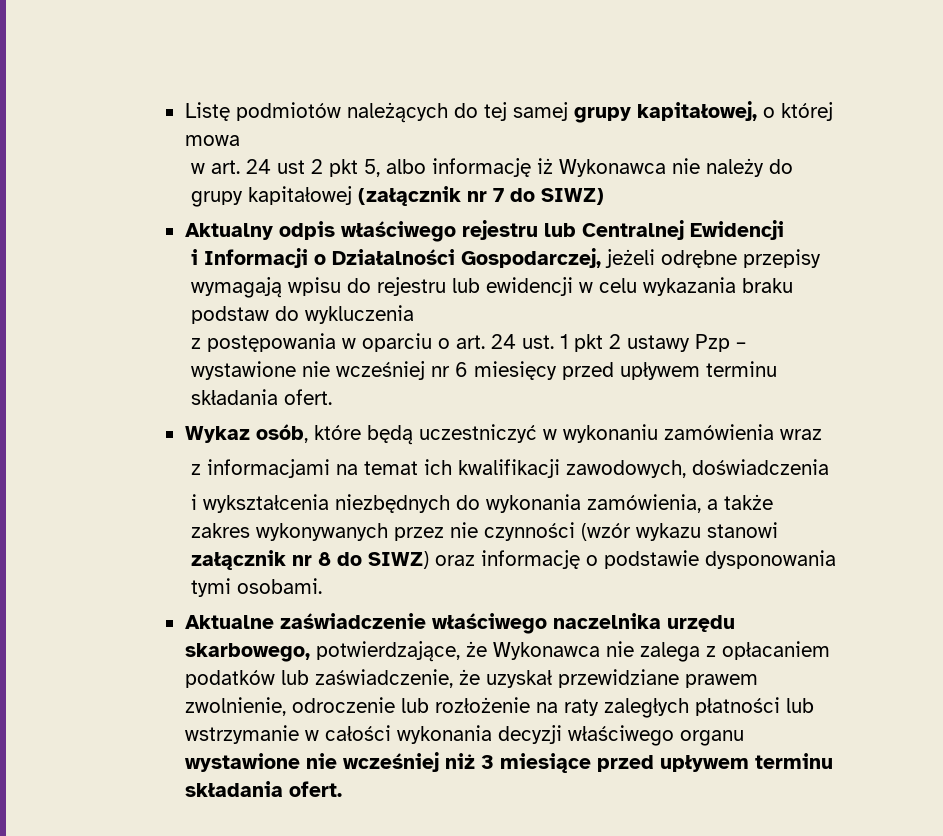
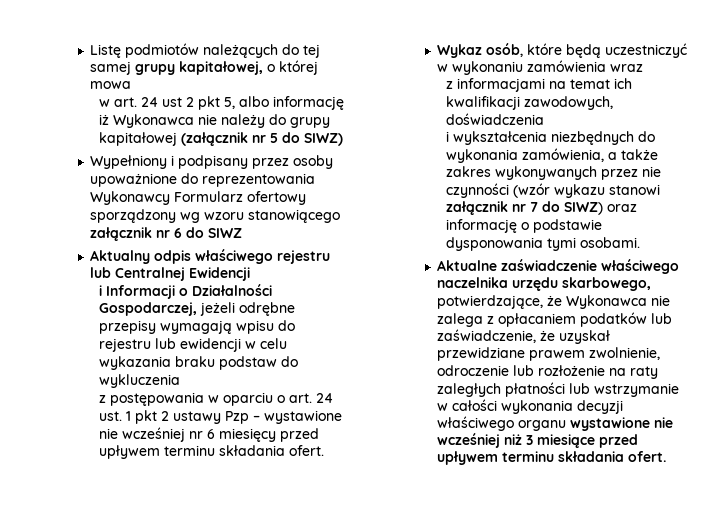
[493,188,605,205] 7 do SIWZ) -> [270,132,344,146] [90,155,334,169] [90,173,316,187] [90,191,307,205] [90,209,341,223] [90,227,243,241] 5 do SIWZ) // Wypełniony i podpisany przez osoby upoważnione do reprezentowania Wykonawcy Formularz ofertowy sporządzony wg wzoru stanowiącego załącznik nr 6 do SIWZ
[318,552,332,566] 8 -> [530,202,539,212] 7

